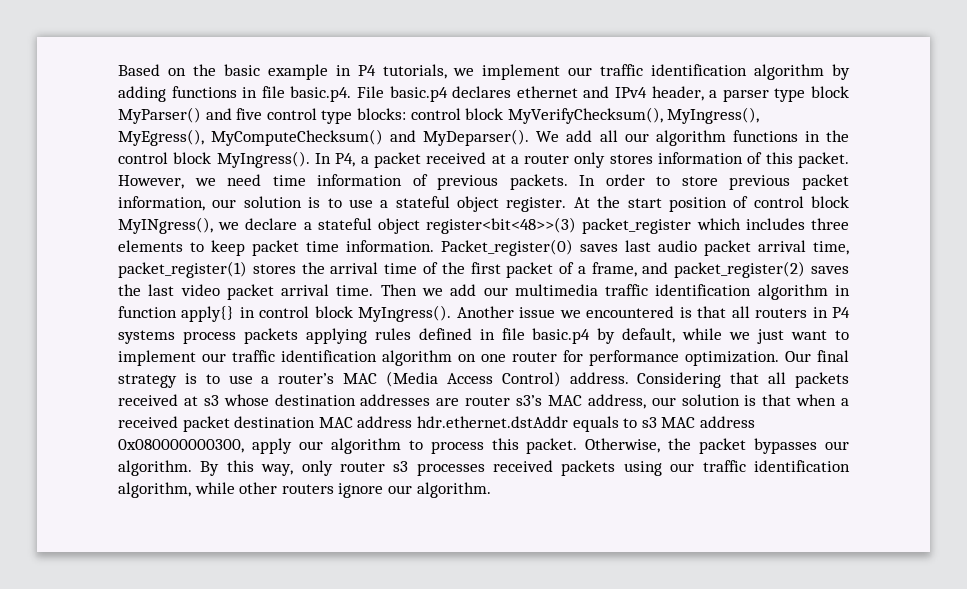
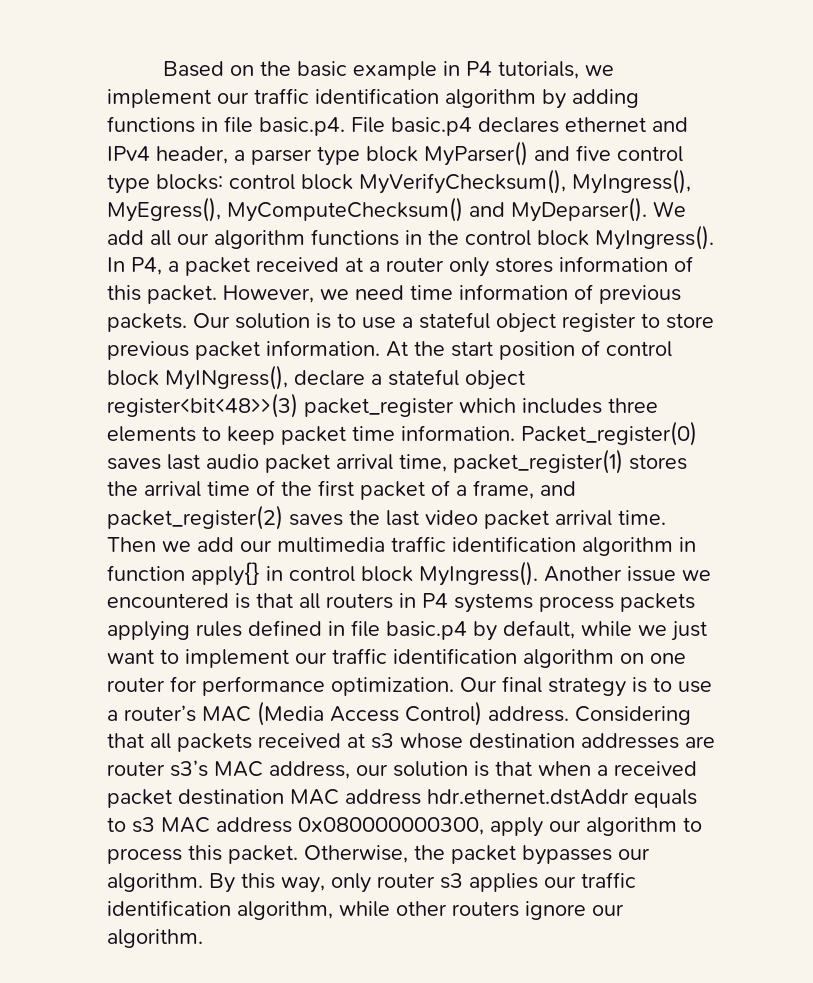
[579,174,849,190] [118,196,237,211] In order to store previous packet information, our -> [193,313,230,328] Our
[506,197,567,212] register. -> [562,313,714,332] [107,340,380,360] register to store previous packet information.
[218,222,240,230] we -> (288, 377) none
[416,460,662,476] processes received packets using -> [469,873,538,892] applies

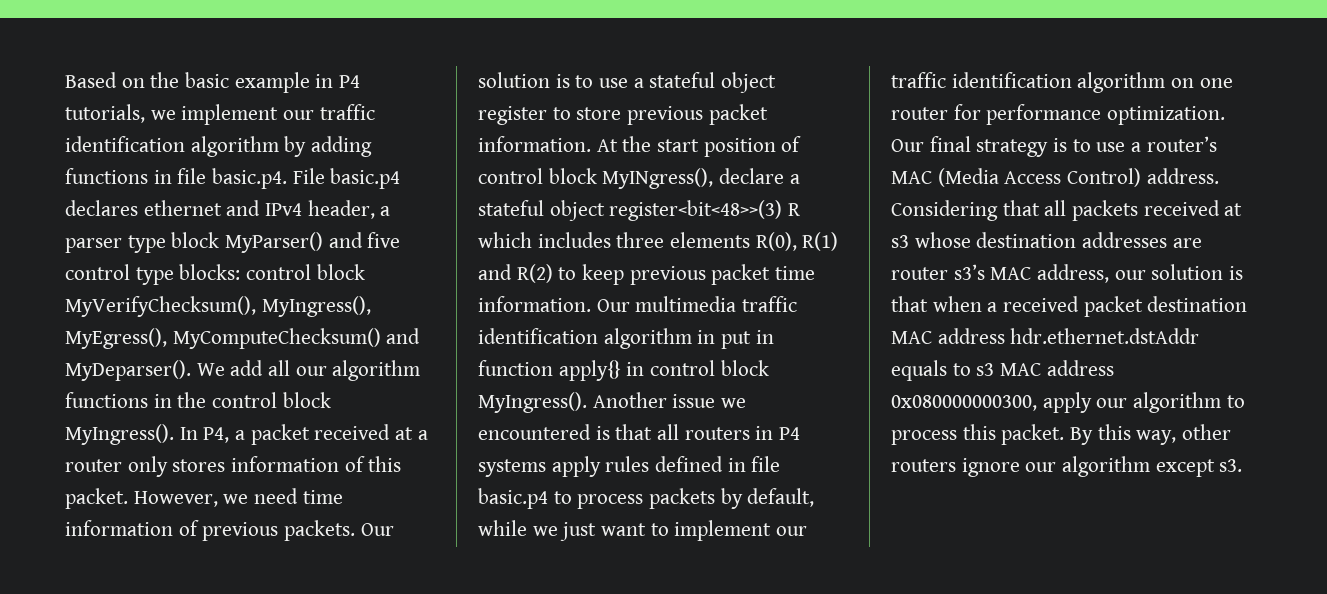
[304,398,454,417] packet_register -> [788,203,802,216] R
(196, 434) none -> [755,232,839,251] [478,264,553,283] R(0), R(1) and R(2)
(275, 435) none -> [629,266,706,285] previous
[521,421,697,446] [107,449,687,474] [107,480,576,500] [107,505,666,530] [107,537,272,552] Packet_register(0) saves last audio packet arrival time, packet_register(1) stores the arrival time of the first packet of a frame, and packet_register(2) saves the last video packet arrival time. Then we add our -> [596,299,630,312] Our
(696, 544) none -> [721,330,774,349] put in
[539,593,695,612] [107,621,190,641] process packets applying -> [551,456,601,477] apply
(467, 630) none -> [553,488,716,509] to process packets
[304,845,650,865] [107,872,636,893] [107,900,390,920] Otherwise, the packet bypasses our algorithm. By this way, only router s3 applies our traffic identification algorithm, while -> [1070,424,1177,445] By this way,
[107,929,203,948] algorithm. -> [1062,456,1243,477] algorithm except s3.

